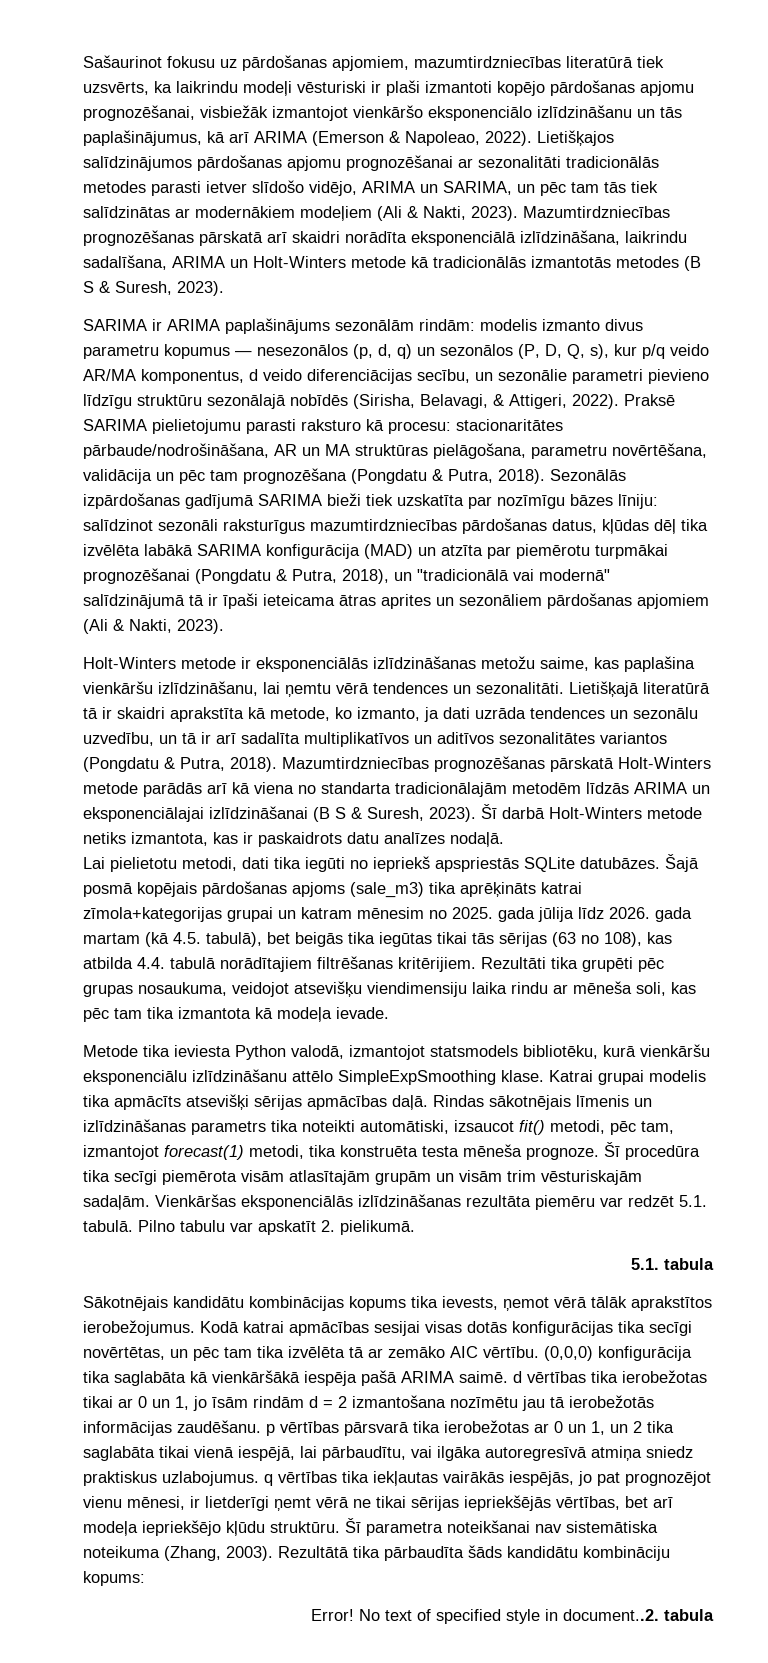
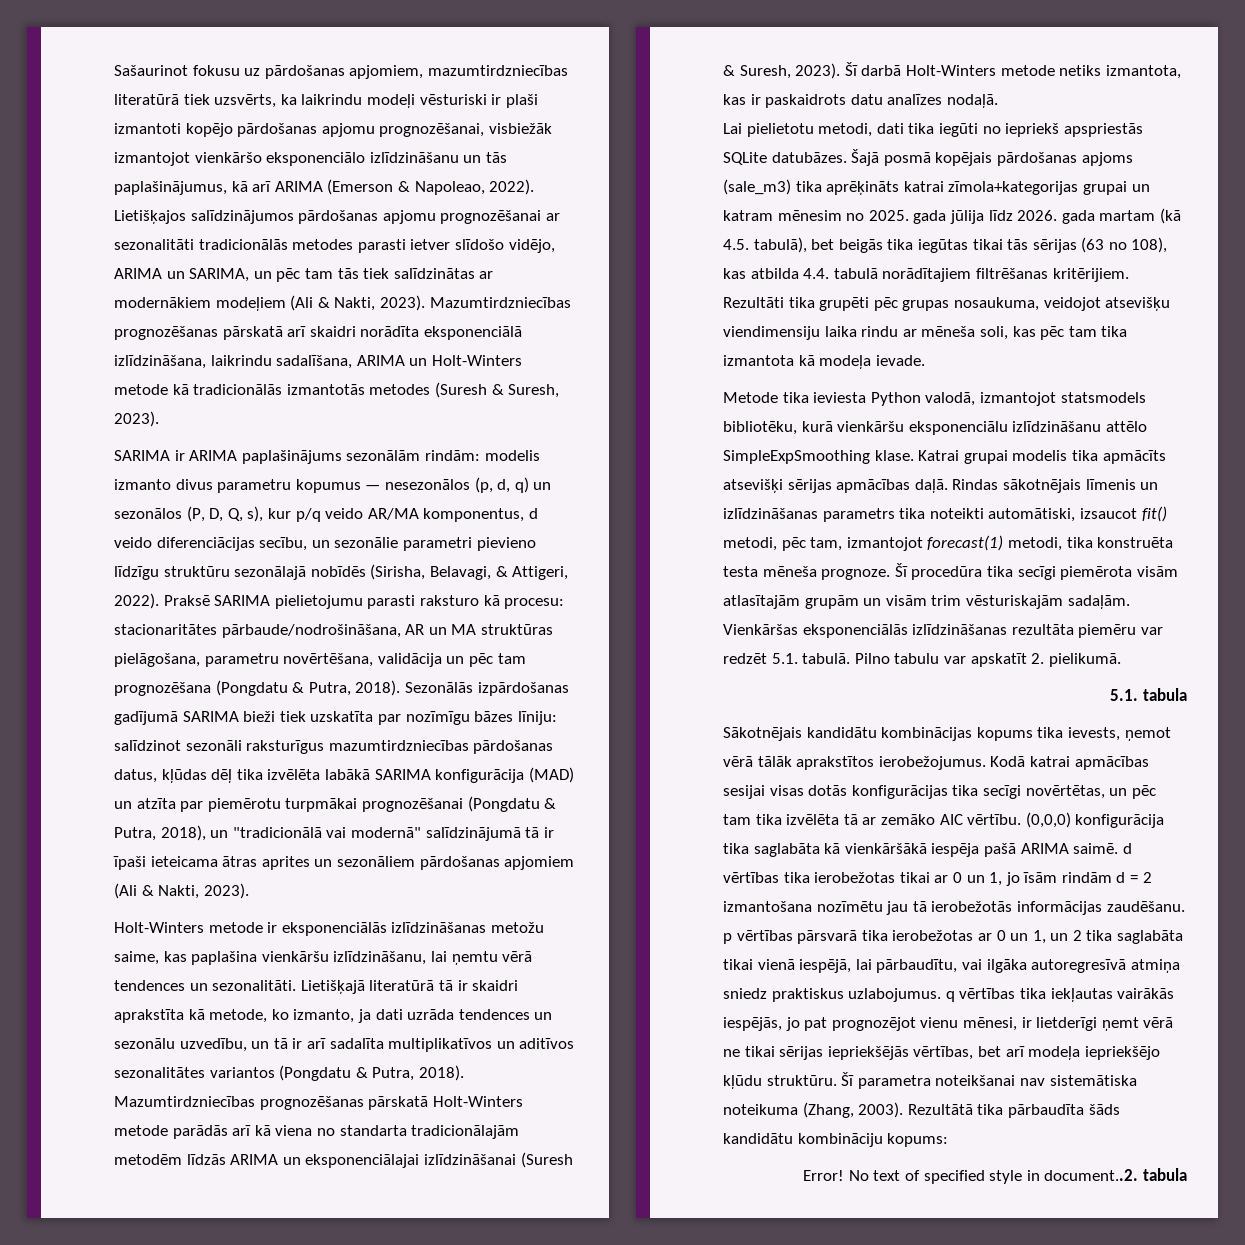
[684,256,701,271] [83,281,94,293] (B S -> [434,382,487,398] (Suresh
[313,807,346,822] (B S -> [520,1152,573,1168] (Suresh

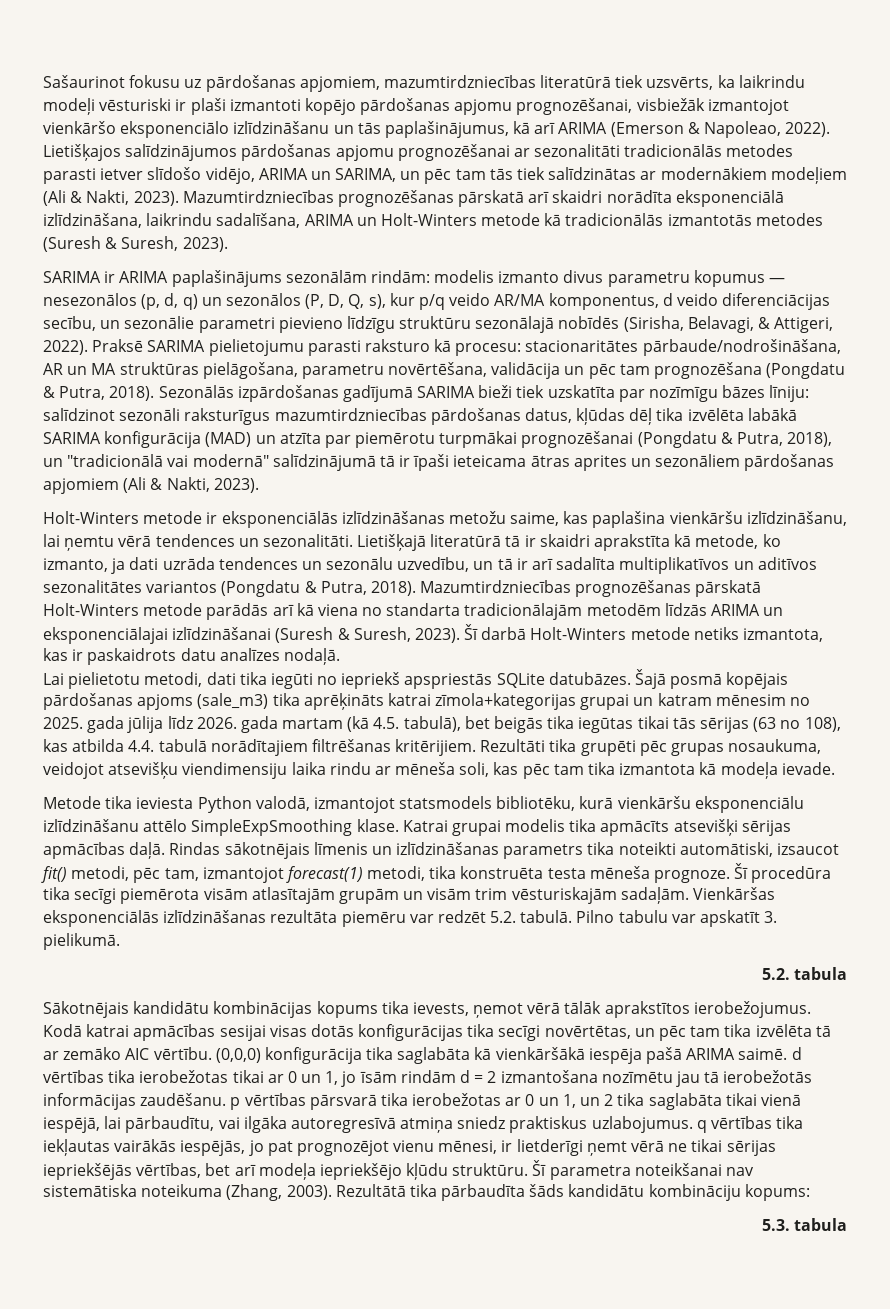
[771,653,798,664] 5.1. -> [490,911,517,923] 5.2.
[1031,653,1045,664] 2. -> [764,911,778,923] 3.
[1110,689,1139,701] 5.1. -> [761,968,790,980] 5.2.
[803,1169,1139,1184] Error! No text of specified style in document..2. -> [761,1219,790,1231] 5.3.

